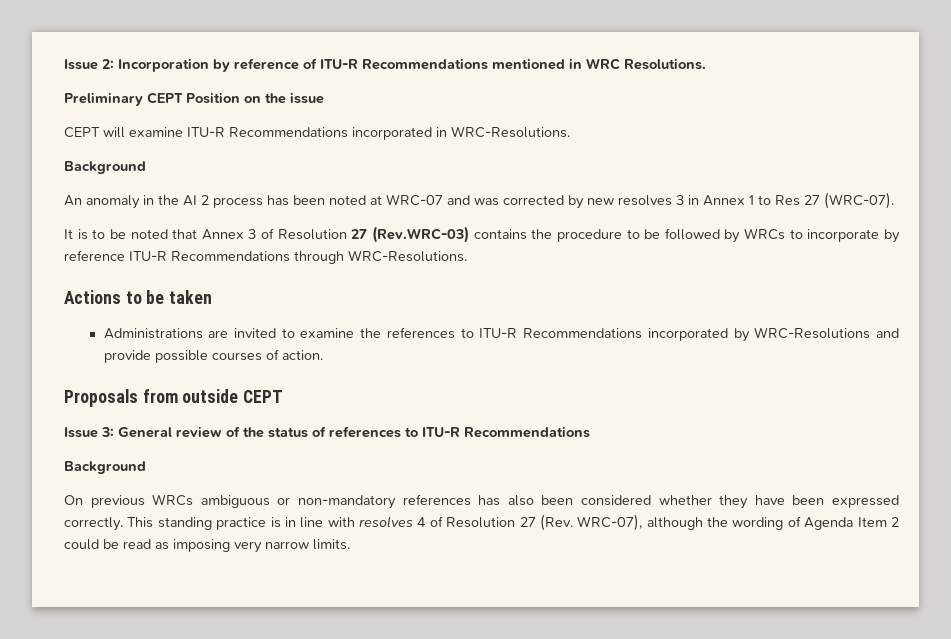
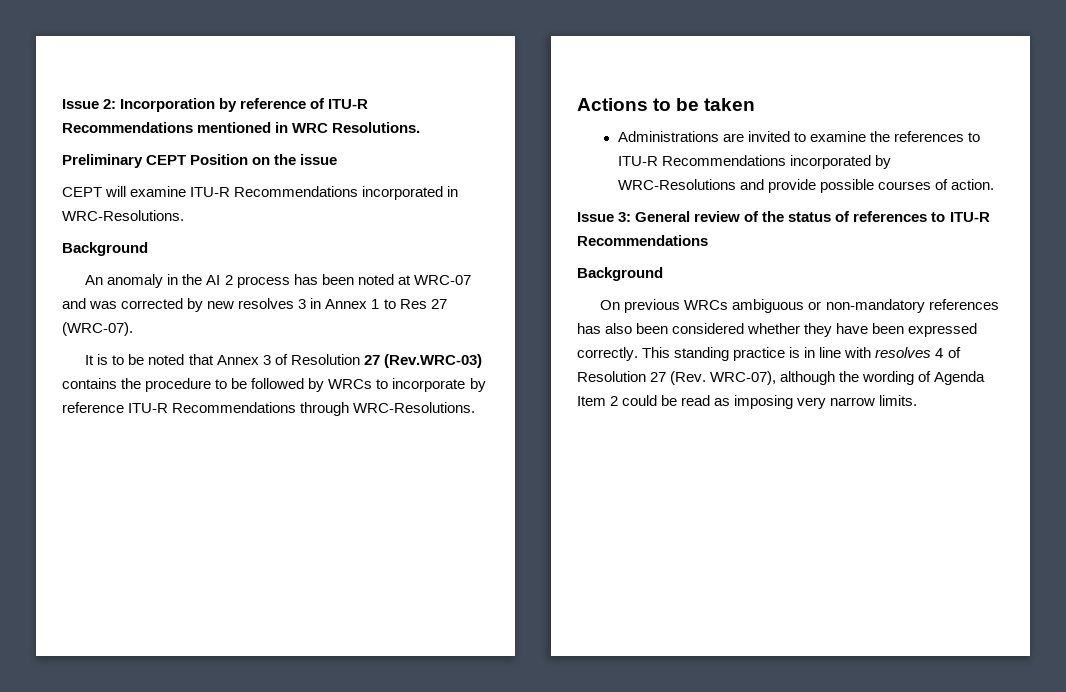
[64,389,284,407] // Proposals from outside CEPT -> (995, 184) none

